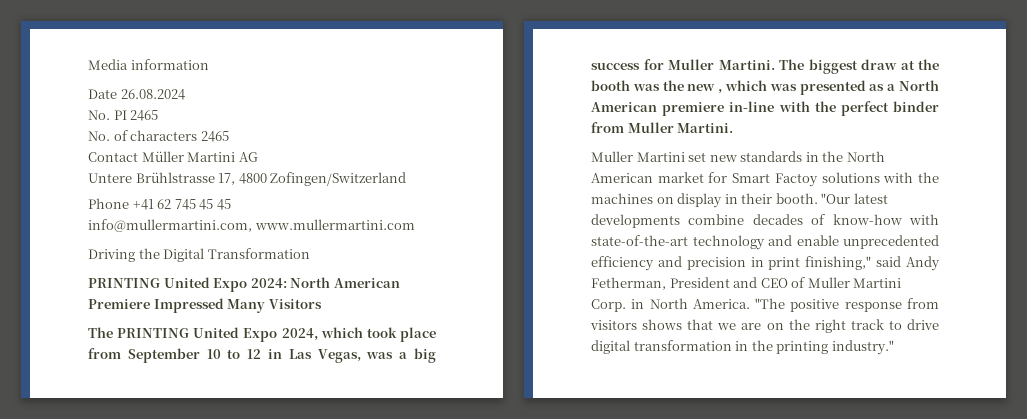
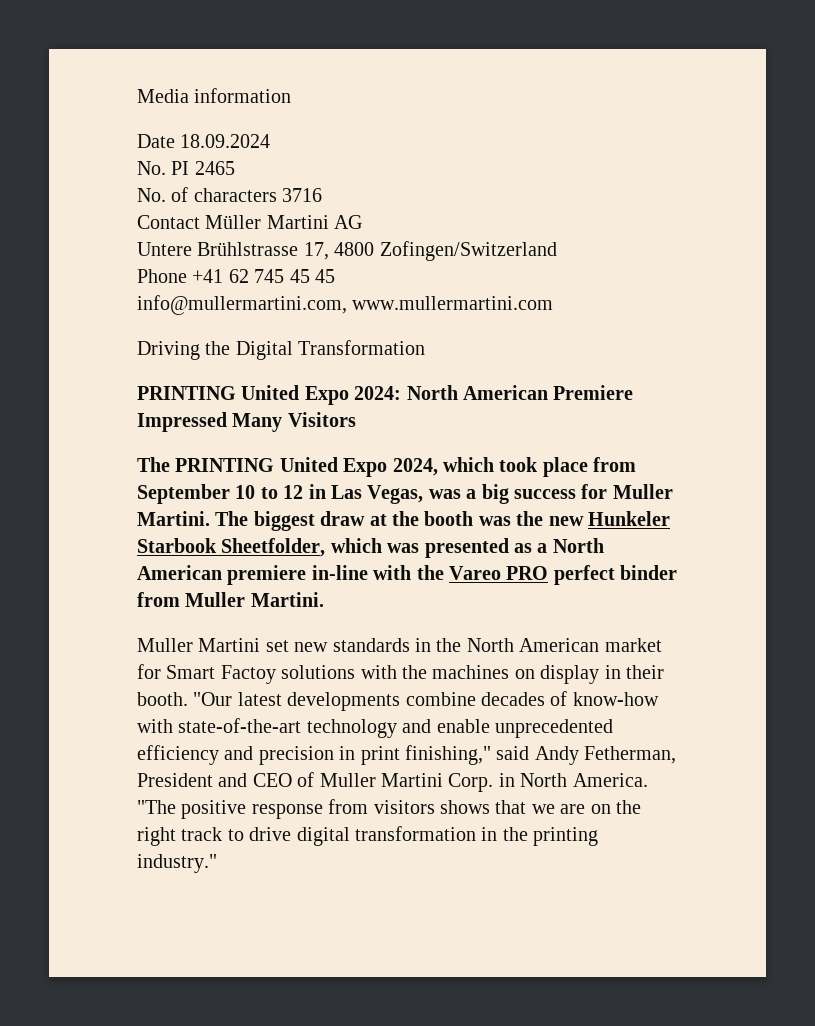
[120,89,185,100] 26.08.2024 -> [180,134,271,148] 18.09.2024
[200,131,229,142] 2465 -> [282,188,323,202] 3716
[718,89,723,94] , -> [587,511,670,526] [137,538,326,557] Hunkeler Starbook Sheetfolder,
(836, 106) none -> [449,566,549,580] Vareo PRO

